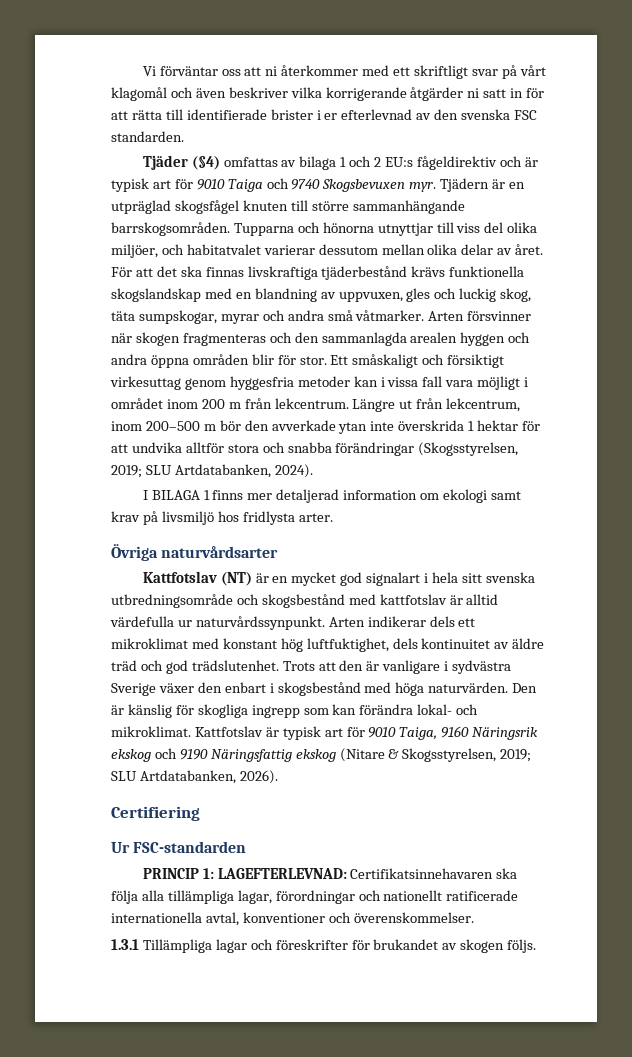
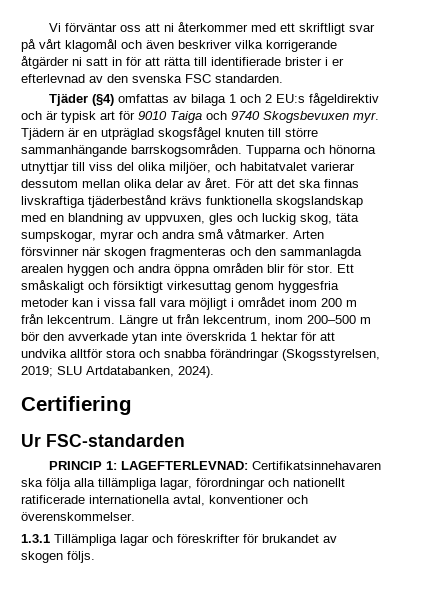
[142,489,521,503] [111,511,333,525] [111,544,279,561] [142,571,535,586] [111,594,499,608] [110,616,476,630] [111,638,545,652] [111,660,512,674] [111,682,538,696] [111,704,479,718] [111,726,539,740] [111,748,532,762] [111,770,278,784] // I BILAGA 1 finns mer detaljerad information om ekologi samt krav på livsmiljö hos fridlysta arter. // Övriga naturvårdsarter // Kattfotslav (NT) är en mycket god signalart i hela sitt svenska utbredningsområde och skogsbestånd med kattfotslav är alltid värdefulla ur naturvårdssynpunkt. Arten indikerar dels ett mikroklimat med konstant hög luftfuktighet, dels kontinuitet av äldre träd och god trädslutenhet. Trots att den är vanligare i sydvästra Sverige växer den enbart i skogsbestånd med höga naturvärden. Den är känslig för skogliga ingrepp som kan förändra lokal- och mikroklimat. Kattfotslav är typisk art för 9010 Taiga, 9160 Näringsrik ekskog och 9190 Näringsfattig ekskog (Nitare & Skogsstyrelsen, 2019; SLU Artdatabanken, 2026). -> (214, 372) none

